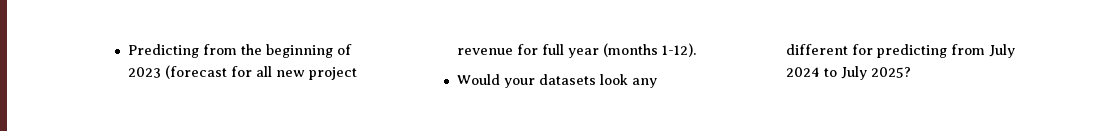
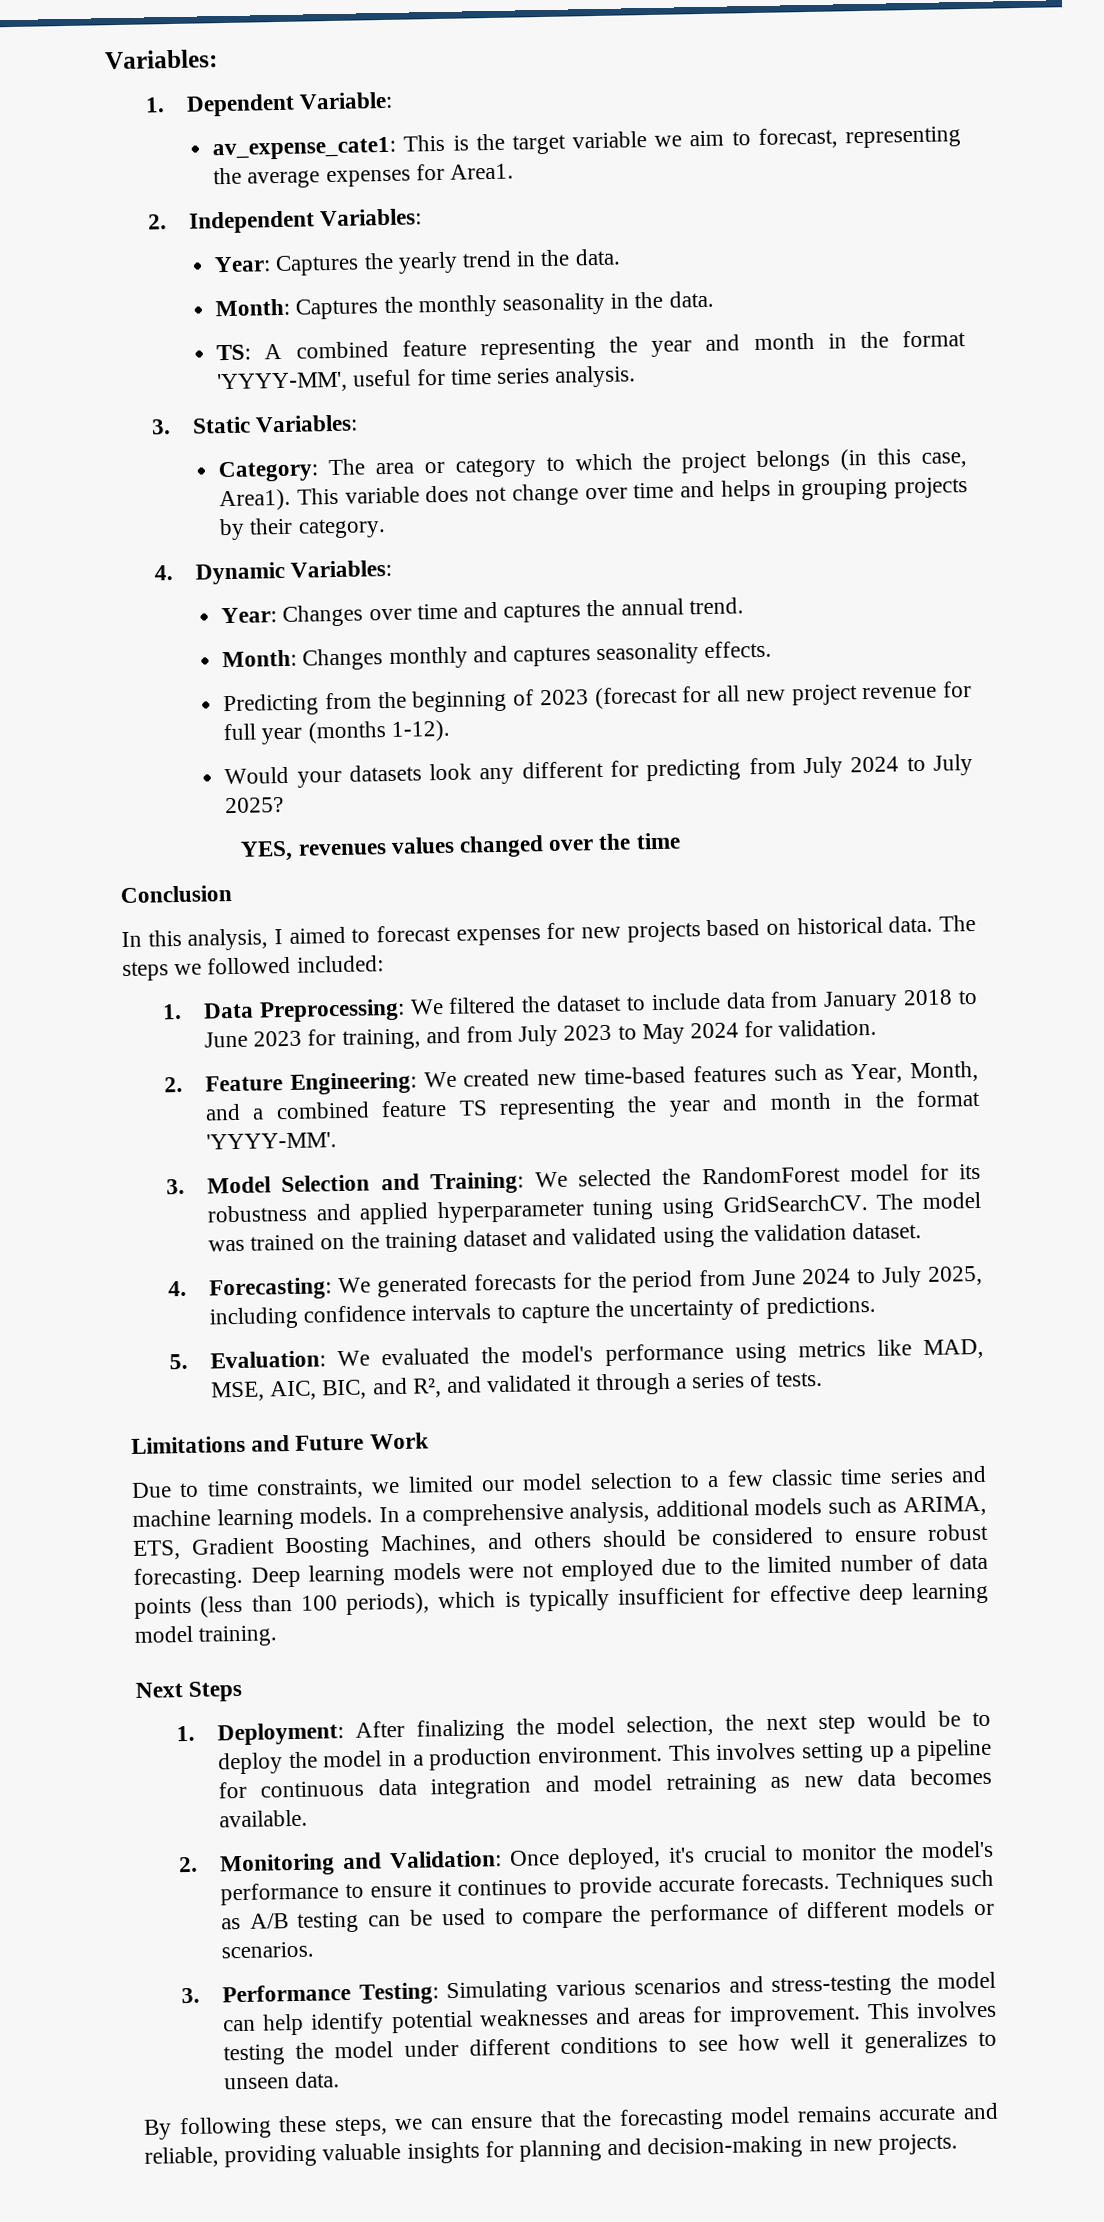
(127, 51) none -> [104,49,218,70] [145,91,394,117] [212,126,961,161] [213,163,515,189] [148,208,423,234] [214,248,621,277] [215,290,714,320] [216,330,966,361] [217,365,637,394] [151,414,359,435] [218,448,967,483] [219,477,968,512] [219,517,386,541] [154,559,393,585] [221,597,744,627] [222,640,773,671] Variables: // 1. Dependent Variable: // av_expense_cate1: This is the target variable we aim to forecast, representing the average expenses for Area1. // 2. Independent Variables: // Year: Captures the yearly trend in the data. // Month: Captures the monthly seasonality in the data. // TS: A combined feature representing the year and month in the format 'YYYY-MM', useful for time series analysis. // 3. Static Variables: // Category: The area or category to which the project belongs (in this case, Area1). This variable does not change over time and helps in grouping projects by their category. // 4. Dynamic Variables: // Year: Changes over time and captures the annual trend. // Month: Changes monthly and captures seasonality effects. //
(911, 72) none -> [240,832,681,862] [120,884,232,904] [121,914,976,951] [122,955,384,982] [162,989,979,1023] [203,1018,878,1050] [164,1060,979,1095] [204,1089,980,1121] [205,1132,337,1150] [166,1163,981,1195] [206,1191,981,1225] [207,1222,923,1254] [168,1265,984,1301] [208,1295,876,1330] [169,1338,984,1370] [210,1370,824,1402] [131,1432,429,1454] [131,1465,988,1500] [132,1495,987,1531] [133,1523,989,1560] [133,1552,989,1590] [134,1581,989,1619] [134,1625,279,1647] [135,1680,244,1702] [176,1710,991,1746] [217,1738,992,1775] [217,1767,992,1800] [218,1809,308,1828] [178,1840,995,1877] [219,1869,995,1906] [220,1899,995,1933] [220,1941,314,1959] [181,1971,996,2005] [222,2000,997,2036] [222,2030,997,2066] [223,2071,341,2090] [143,2102,1000,2140] [144,2133,959,2168] // YES, revenues values changed over the time // Conclusion // In this analysis, I aimed to forecast expenses for new projects based on historical data. The steps we followed included: // 1. Data Preprocessing: We filtered the dataset to include data from January 2018 to June 2023 for training, and from July 2023 to May 2024 for validation. // 2. Feature Engineering: We created new time-based features such as Year, Month, and a combined feature TS representing the year and month in the format 'YYYY-MM'. // 3. Model Selection and Training: We selected the RandomForest model for its robustness and applied hyperparameter tuning using GridSearchCV. The model was trained on the training dataset and validated using the validation dataset. // 4. Forecasting: We generated forecasts for the period from June 2024 to July 2025, including confidence intervals to capture the uncertainty of predictions. // 5. Evaluation: We evaluated the model's performance using metrics like MAD, MSE, AIC, BIC, and R², and validated it through a series of tests. // Limitations and Future Work // Due to time constraints, we limited our model selection to a few classic time series and machine learning models. In a comprehensive analysis, additional models such as ARIMA, ETS, Gradient Boosting Machines, and others should be considered to ensure robust forecasting. Deep learning models were not employed due to the limited number of data points (less than 100 periods), which is typically insufficient for effective deep learning model training. // Next Steps // 1. Deployment: After finalizing the model selection, the next step would be to deploy the model in a production environment. This involves setting up a pipeline for continuous data integration and model retraining as new data becomes available. // 2. Monitoring and Validation: Once deployed, it's crucial to monitor the model's performance to ensure it continues to provide accurate forecasts. Techniques such as A/B testing can be used to compare the performance of different models or scenarios. // 3. Performance Testing: Simulating various scenarios and stress-testing the model can help identify potential weaknesses and areas for improvement. This involves testing the model under different conditions to see how well it generalizes to unseen data. // By following these steps, we can ensure that the forecasting model remains accurate and reliable, providing valuable insights for planning and decision-making in new projects.

